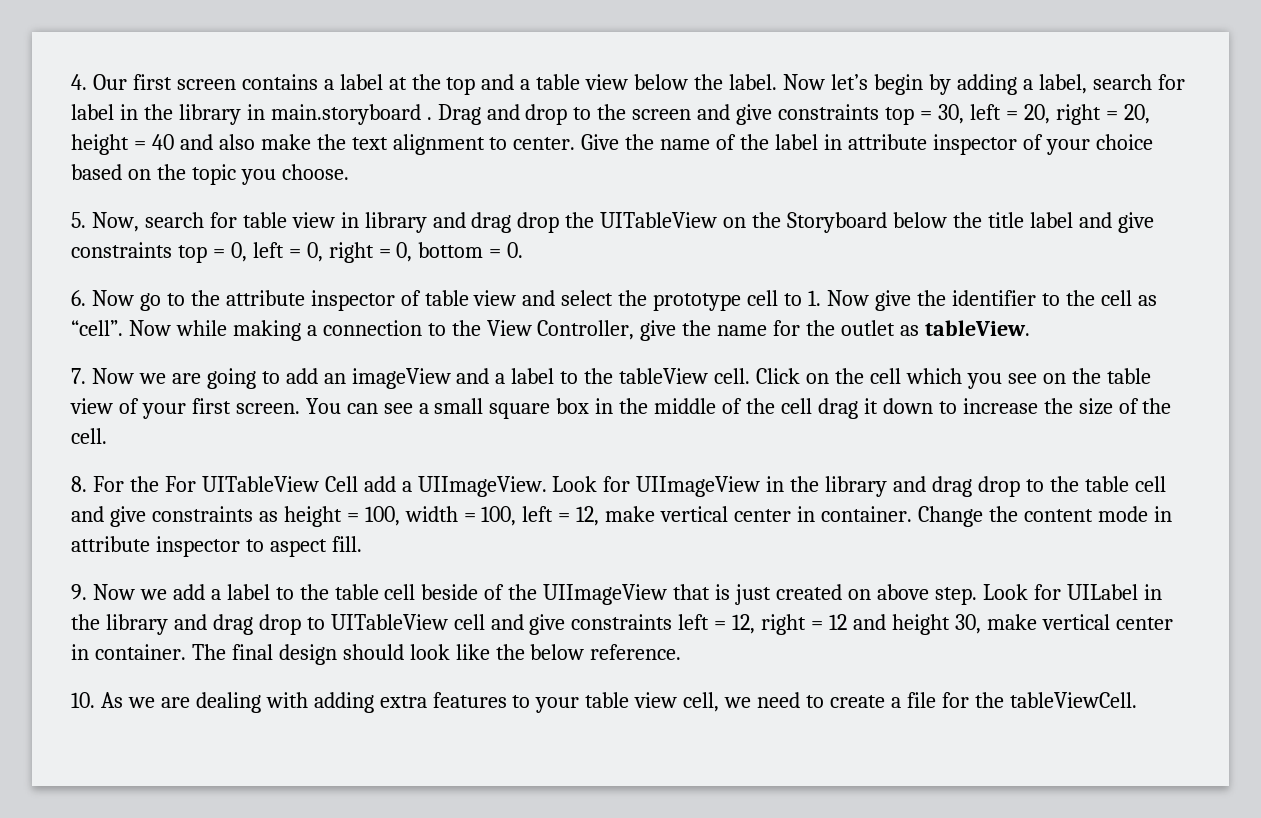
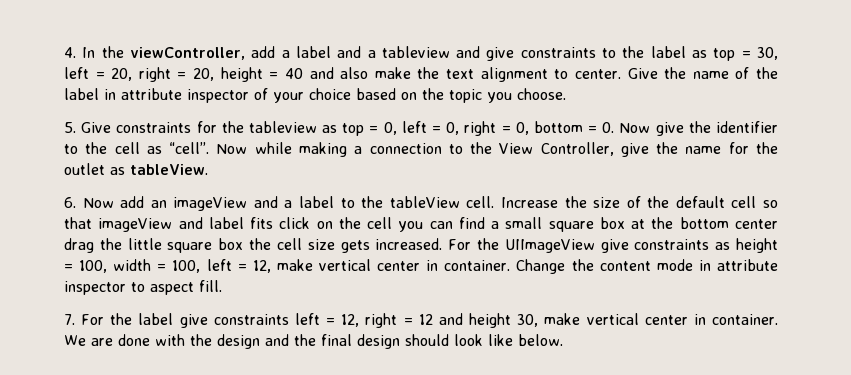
[92,74,1185,95] [71,104,880,125] Our first screen contains a label at the top and a table view below the label. Now let’s begin by adding a label, search for label in the library in main.storyboard . Drag and drop to the screen and give constraints -> [82,46,708,61] In the viewController, add a label and a tableview and give constraints to the label as
[91,212,1154,233] [71,242,172,258] Now, search for table view in library and drag drop the UITableView on the Storyboard below the title label and give constraints -> [81,121,338,133] Give constraints for the tableview as
[71,290,822,311] // 6. Now go to the attribute inspector of table view and select the prototype cell to 1. -> (615, 127) none
[71,368,280,389] 7. Now we are going to -> [64,197,114,208] 6. Now
[756,368,1151,389] [70,398,1172,419] [71,428,107,444] [71,476,1166,497] [71,506,104,522] Click on the cell which you see on the table view of your first screen. You can see a small square box in the middle of the cell drag it down to increase the size of the cell. // 8. For the For UITableView Cell add a UIImageView. Look for UIImageView in the library and drag drop to the table cell and -> [500,196,778,208] [64,217,778,232] [64,238,595,253] Increase the size of the default cell so that imageView and label fits click on the cell you can find a small square box at the bottom center drag the little square box the cell size gets increased. For the UIImageView
[71,584,1162,605] [71,614,524,635] 9. Now we add a label to the table cell beside of the UIImageView that is just created on above step. Look for UILabel in the library and drag drop to UITableView cell and -> [64,313,174,325] 7. For the label
[191,644,226,660] The -> [64,334,316,349] We are done with the design and the
[495,644,682,660] [71,692,1137,713] the below reference. // 10. As we are dealing with adding extra features to your table view cell, we need to create a file for the tableViewCell. -> [518,334,563,346] below.

